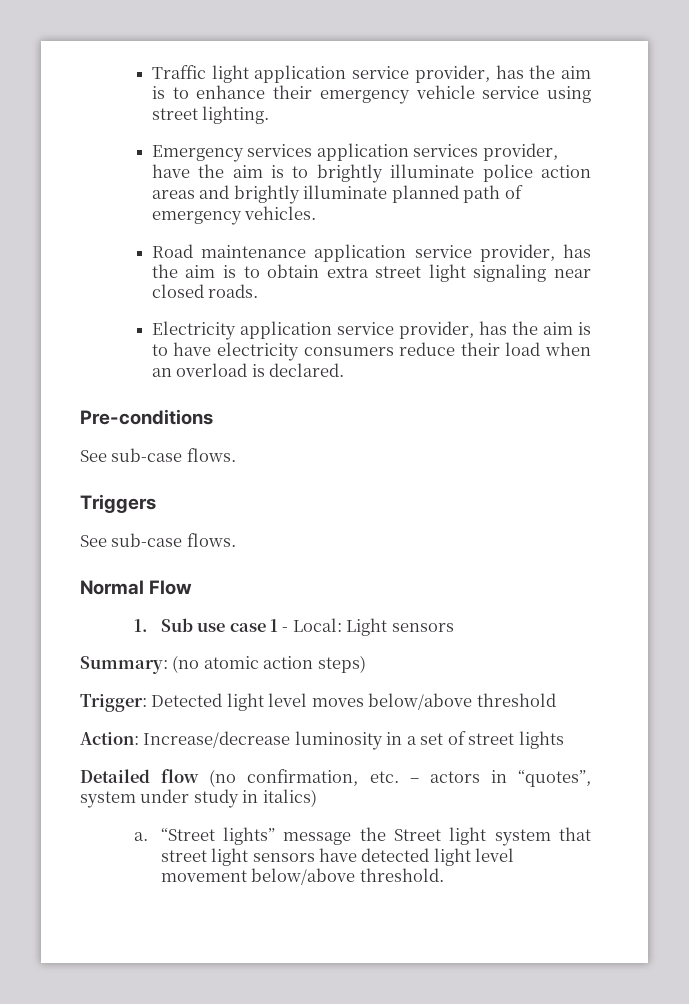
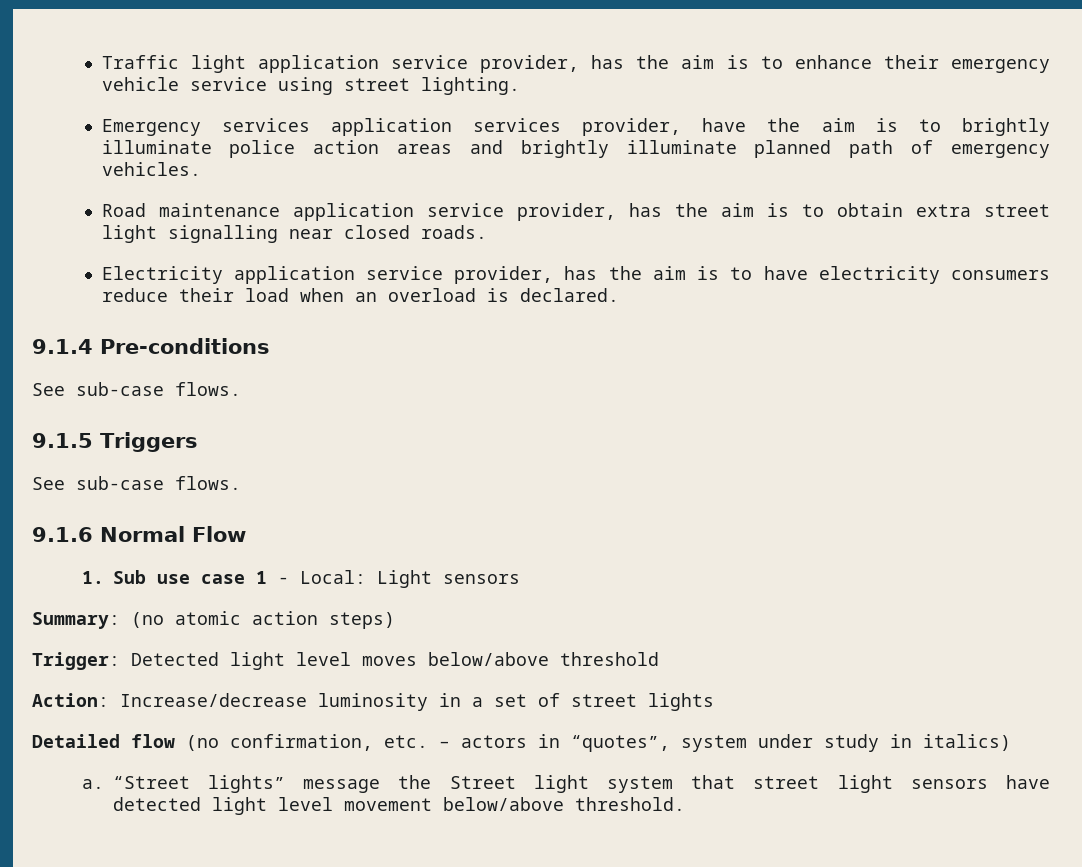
[473,264,547,282] signaling -> [167,225,278,243] signalling
(345, 370) none -> [32,339,93,354] 9.1.4
(236, 455) none -> [32,433,93,448] 9.1.5
(236, 540) none -> [32,527,93,542] 9.1.6

